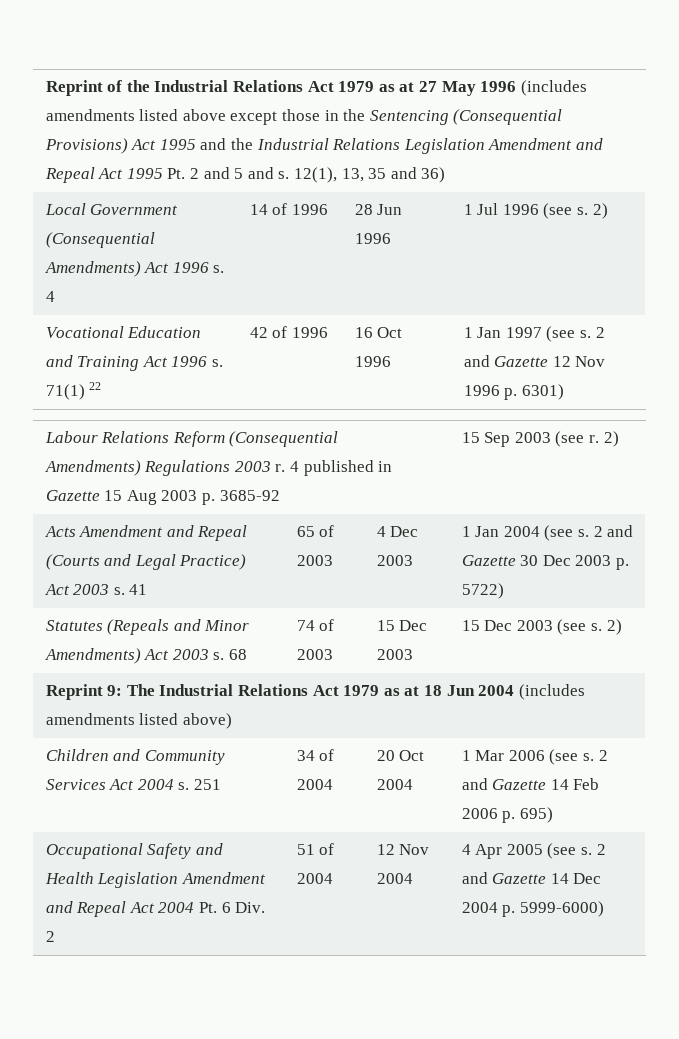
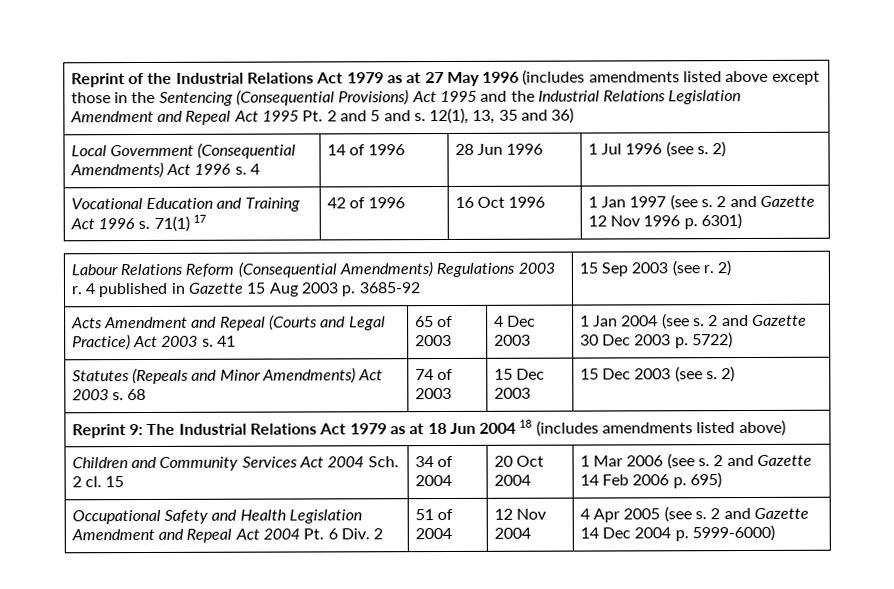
[89,382,102,390] 22 -> [192,214,206,223] 17
(515, 690) none -> [519,419,533,428] 18
[178,779,222,790] s. 251 -> [367,456,399,468] [71,476,125,488] Sch. 2 cl. 15

